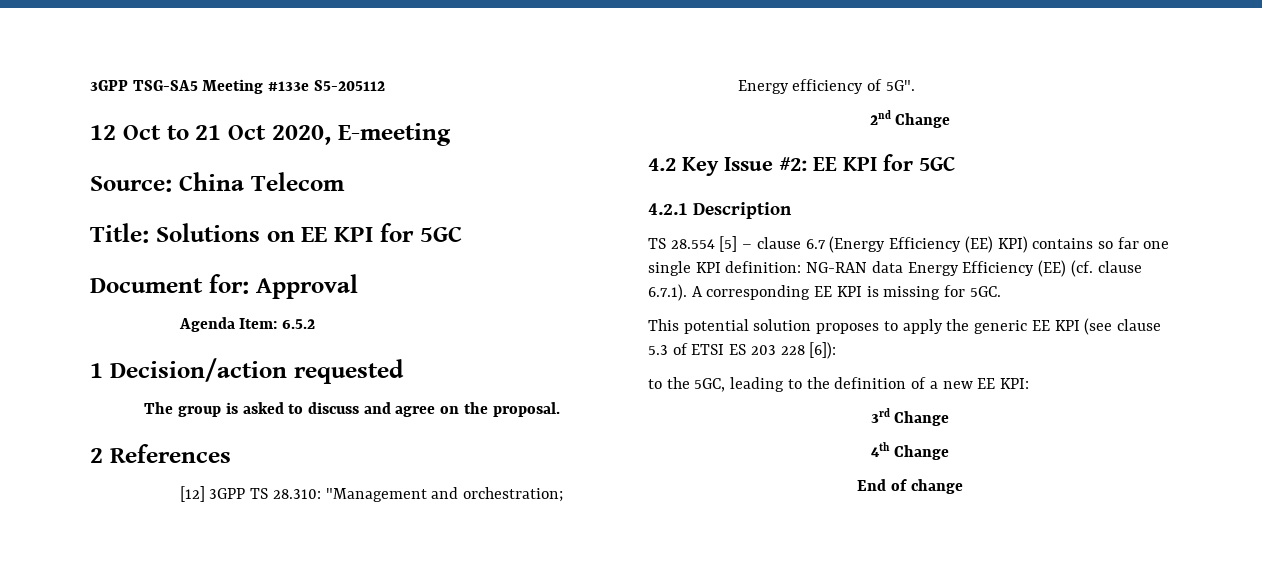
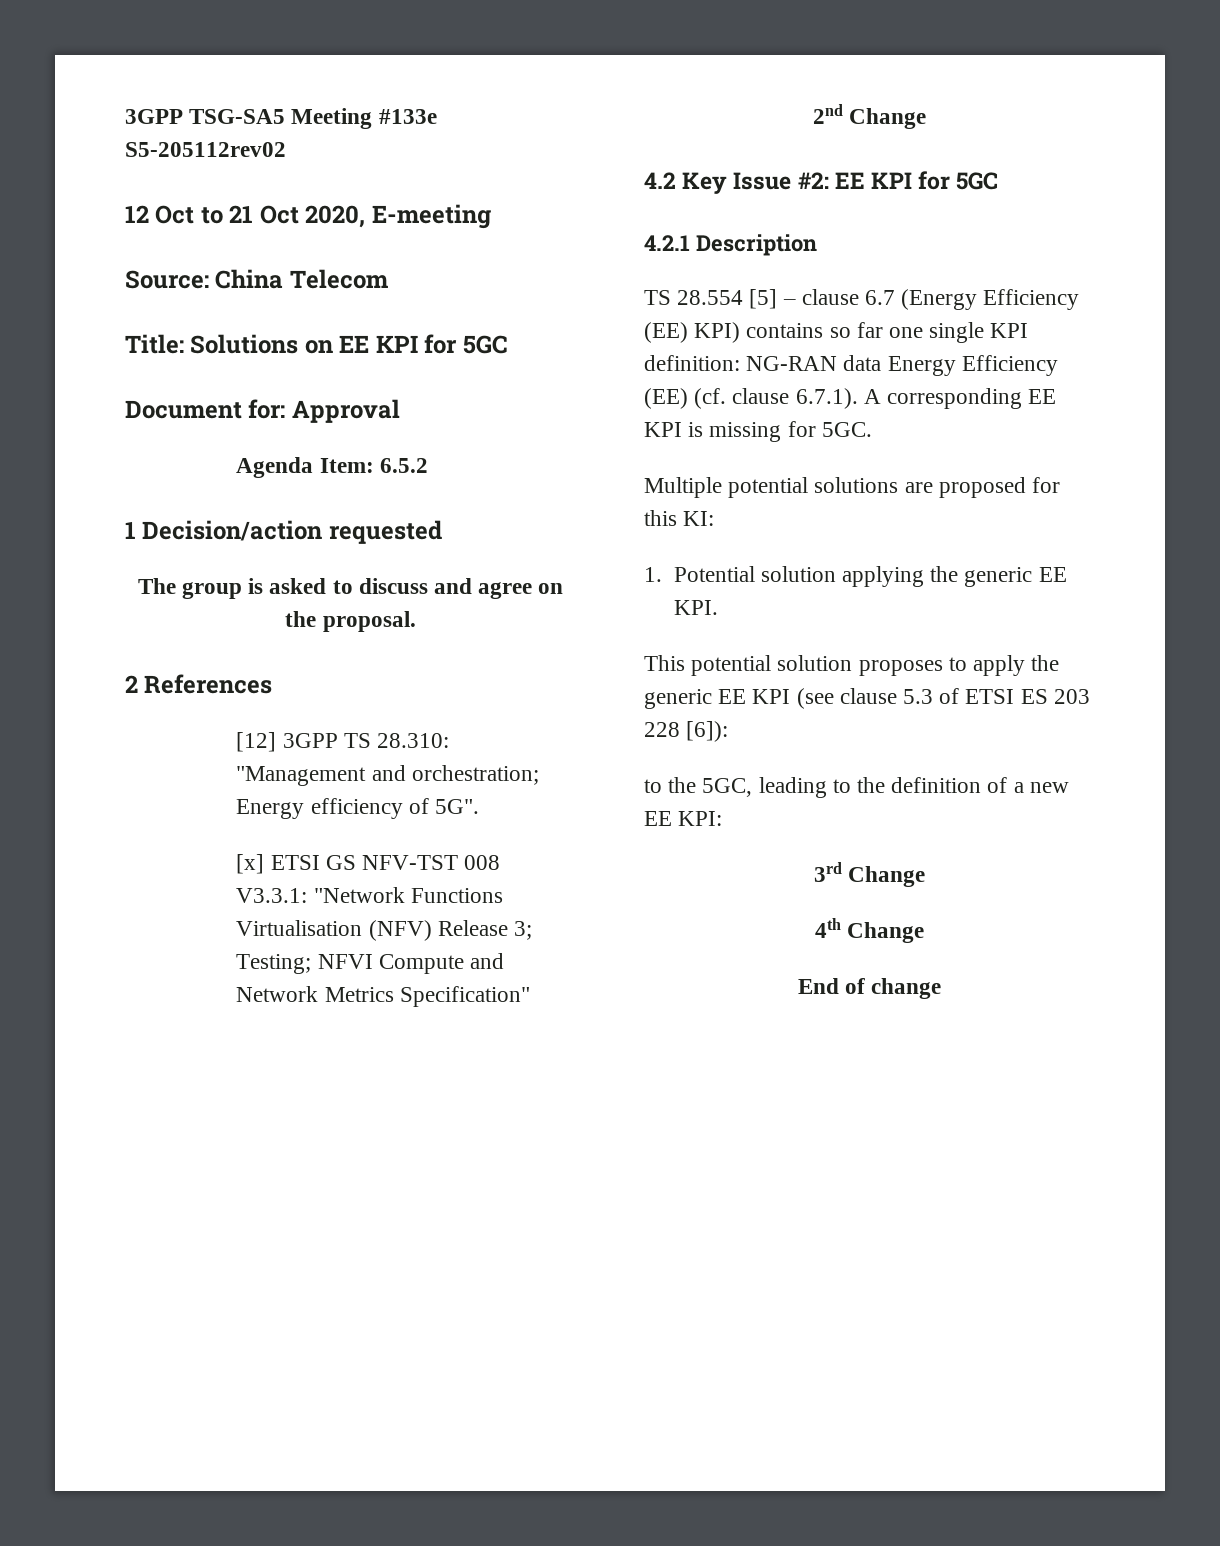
[313,80,385,91] S5-205112 -> [125,142,286,157] S5-205112rev02
(915, 85) none -> [236,854,501,874] [236,887,503,903] [236,920,533,941] [236,953,505,974] [236,986,530,1007] // [x] ETSI GS NFV-TST 008 V3.3.1: "Network Functions Virtualisation (NFV) Release 3; Testing; NFVI Compute and Network Metrics Specification"
(1001, 291) none -> [644,477,1061,498] [644,510,715,526] [644,566,1067,587] [673,600,718,615] // Multiple potential solutions are proposed for this KI: // 1. Potential solution applying the generic EE KPI.

